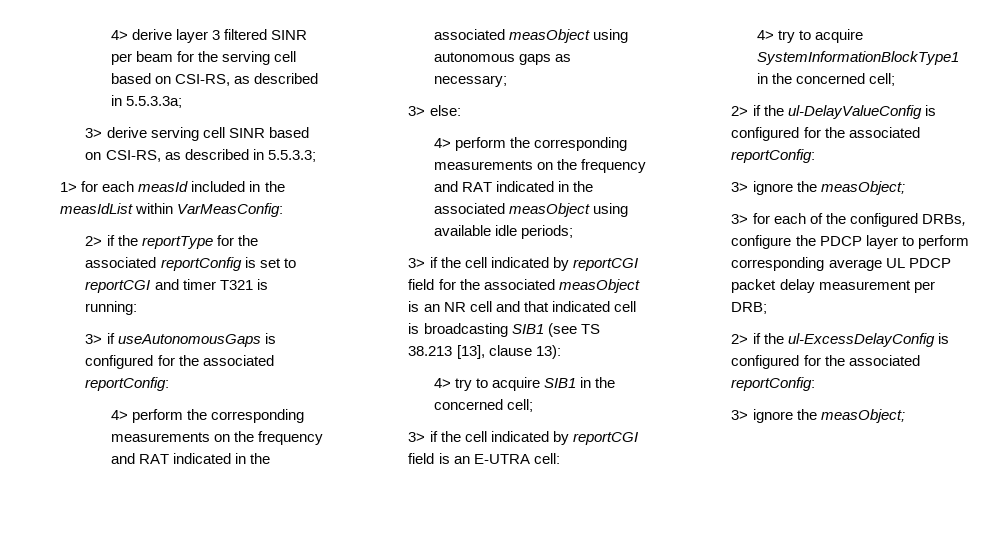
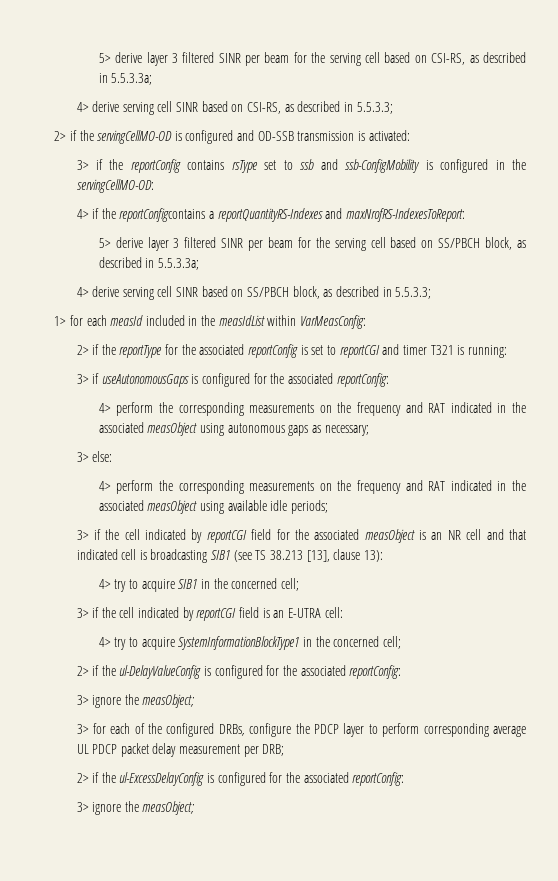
[110,30,128,40] 4> -> [98,53,111,63] 5>
[85,128,103,138] 3> -> [76,102,89,112] 4>
(316, 156) none -> [54,130,410,144] [76,159,526,173] [76,179,154,193] [76,208,466,222] [98,237,526,251] [98,257,200,270] [76,286,432,300] // 2> if the servingCellMO-OD is configured and OD-SSB transmission is activated: // 3> if the reportConfig contains rsType set to ssb and ssb-ConfigMobility is configured in the servingCellMO-OD: // 4> if the reportConfigcontains a reportQuantityRS-Indexes and maxNrofRS-IndexesToReport: // 5> derive layer 3 filtered SINR per beam for the serving cell based on SS/PBCH block, as described in 5.5.3.3a; // 4> derive serving cell SINR based on SS/PBCH block, as described in 5.5.3.3;

